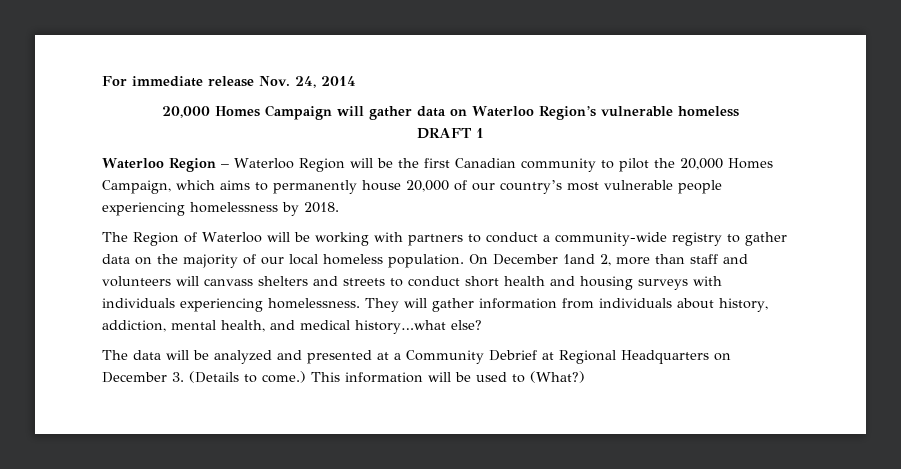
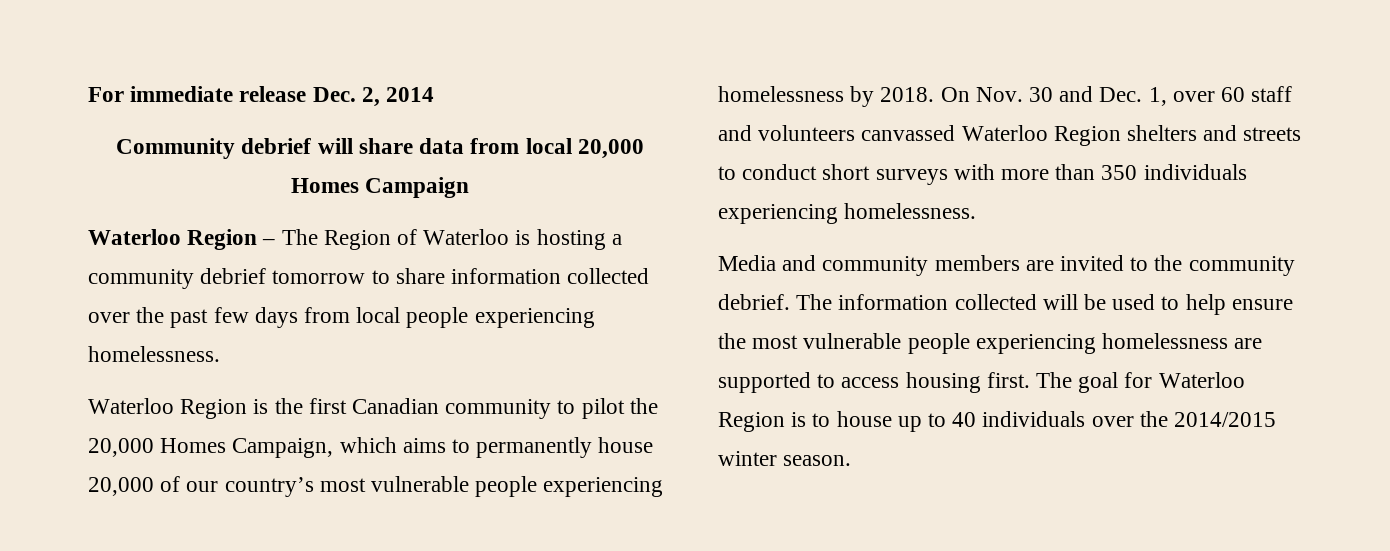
[259,76,316,88] Nov. 24, -> [312,87,380,107] Dec. 2,
[162,105,739,120] [417,128,484,139] [102,158,393,172] 20,000 Homes Campaign will gather data on Waterloo Region’s vulnerable homeless // DRAFT 1 // Waterloo Region – Waterloo Region will be -> [116,138,644,159] [290,177,470,198] [88,229,622,250] [88,268,650,289] [88,307,595,328] [88,346,220,362] [88,398,269,419] Community debrief will share data from local 20,000 Homes Campaign // Waterloo Region – The Region of Waterloo is hosting a community debrief tomorrow to share information collected over the past few days from local people experiencing homelessness. // Waterloo Region is
[102,232,787,246] [102,254,748,268] [102,276,253,287] // The Region of Waterloo will be working with partners to conduct a community-wide registry to gather data on the majority of our local homeless population. On December 1and 2, more than staff and volunteers will canvass -> [940,86,1293,106] [718,125,1121,146] On Nov. 30 and Dec. 1, over 60 staff and volunteers canvassed Waterloo Region
[504,276,722,290] [102,298,768,312] [102,320,482,334] [102,350,731,364] [102,371,585,383] health and housing surveys with individuals experiencing homelessness. They will gather information from individuals about history, addiction, mental health, and medical history…what else? // The data will be analyzed and presented at a Community Debrief at Regional Headquarters on December 3. (Details to come.) This information will be used to (What?) -> [875,164,1247,185] [718,203,977,224] [718,255,1295,276] [718,294,1293,315] [718,333,1263,354] [718,372,1245,393] [718,411,1277,432] [718,451,852,466] surveys with more than 350 individuals experiencing homelessness. // Media and community members are invited to the community debrief. The information collected will be used to help ensure the most vulnerable people experiencing homelessness are supported to access housing first. The goal for Waterloo Region is to house up to 40 individuals over the 2014/2015 winter season.

